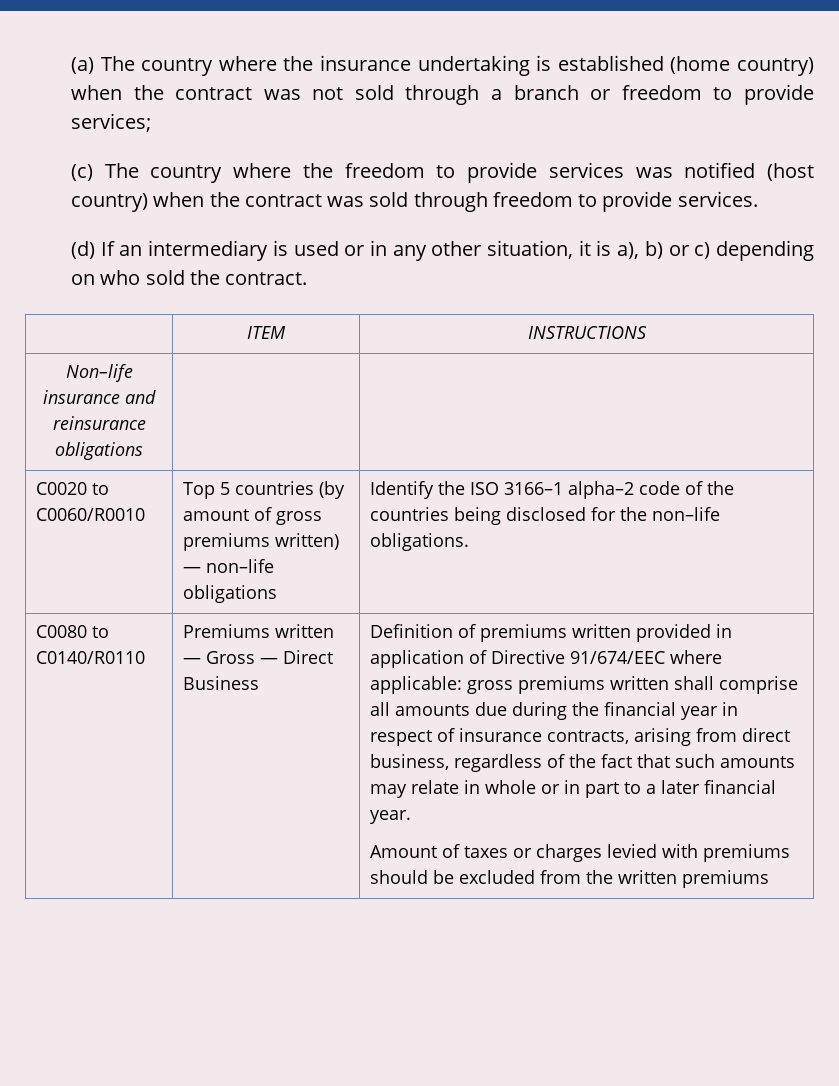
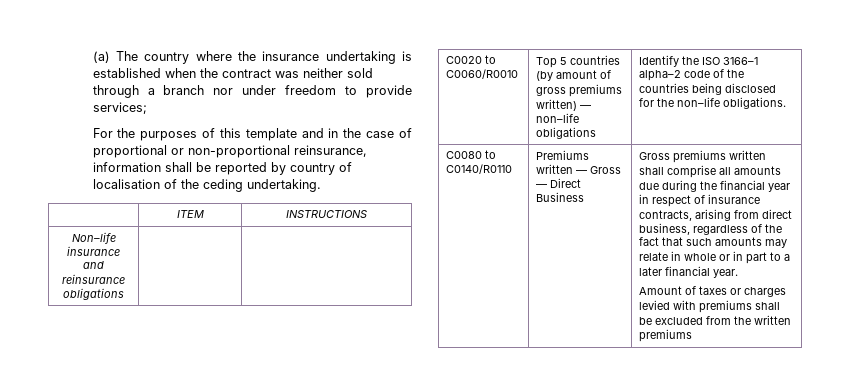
[670,56,814,76] [70,85,344,100] (home country) when the contract was not -> [164,68,343,78] when the contract was neither
[590,89,611,100] or -> [213,85,277,95] nor under
[70,162,815,183] [70,191,758,212] [70,240,814,261] [70,270,308,285] (c) The country where the freedom to provide services was notified (host country) when the contract was sold through freedom to provide services. // (d) If an intermediary is used or in any other situation, it is a), b) or c) depending on who sold the contract. -> [92,128,412,141] [92,145,367,158] [92,162,352,175] [92,179,321,192] For the purposes of this template and in the case of proportional or non-proportional reinsurance, information shall be reported by country of localisation of the ceding undertaking.
[369,624,732,642] [369,650,722,668] [369,676,513,694] Definition of premiums written provided in application of Directive 91/674/EEC where applicable: gross -> [639,152,671,160] Gross
[369,870,428,884] should -> [755,302,781,310] shall

